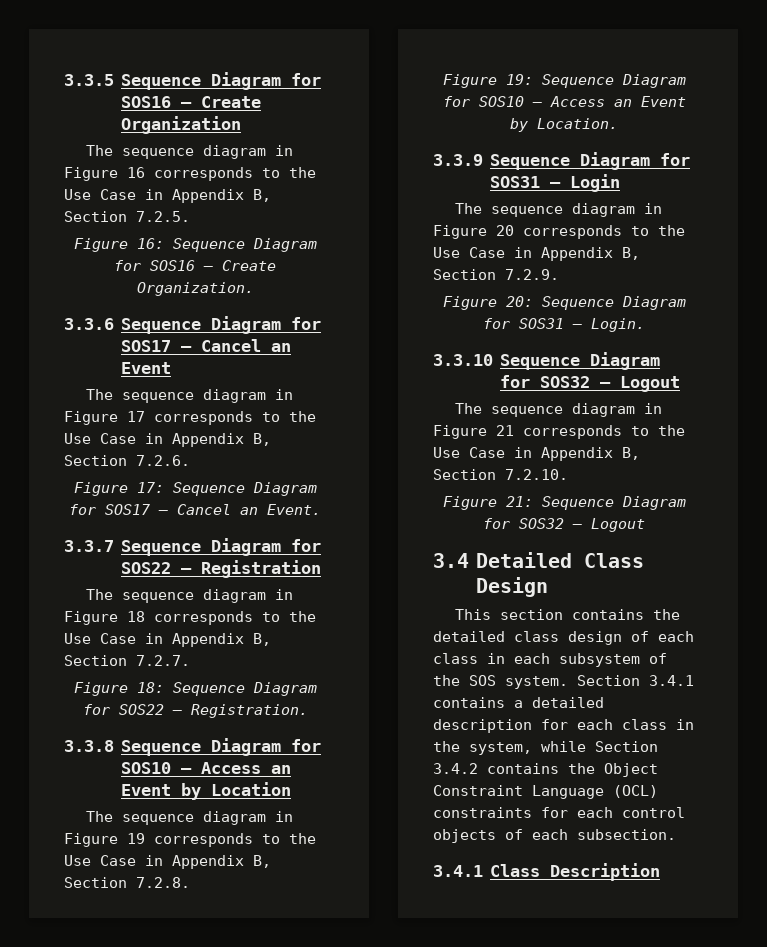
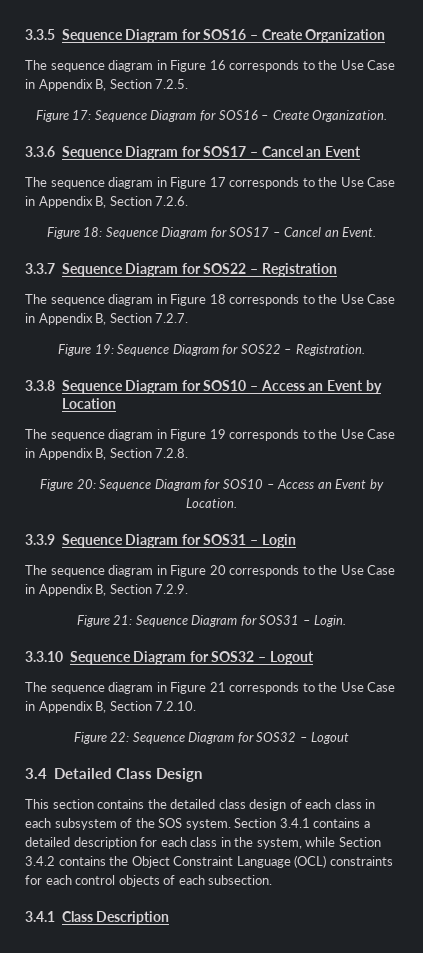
[136,238,164,249] 16: -> [72,110,92,120] 17:
[136,482,164,493] 17: -> [83,227,103,237] 18:
[136,682,164,693] 18: -> [94,344,114,354] 19:
[505,74,533,85] 19: -> [76,479,96,489] 20:
[505,296,533,307] 20: -> [113,615,133,625] 21:
[505,496,533,507] 21: -> [110,732,130,742] 22:

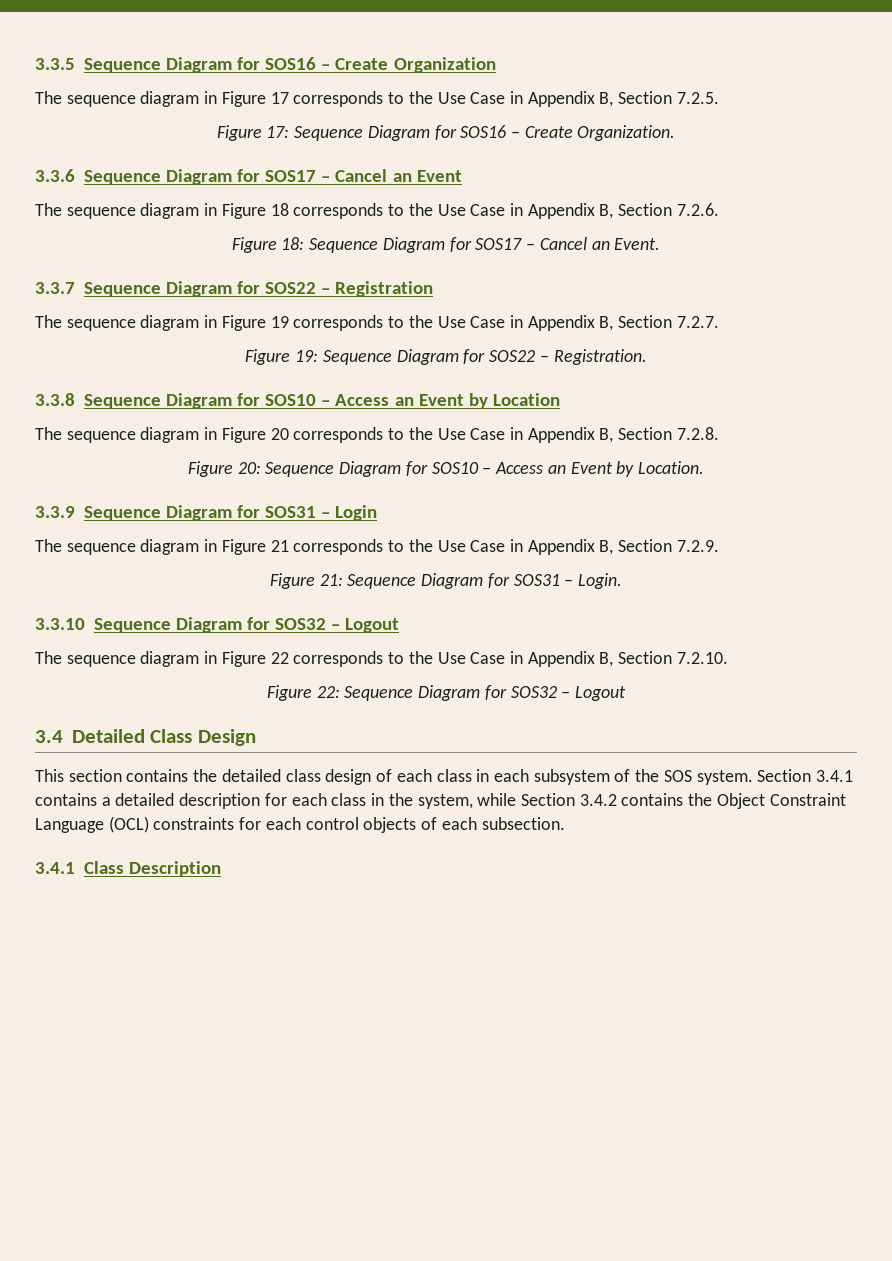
[209,60,226,70] 16 -> [270,92,289,104] 17
[209,177,226,187] 17 -> [270,203,289,216] 18
[209,294,226,304] 18 -> [270,316,289,328] 19
[209,429,226,439] 19 -> [270,428,289,440] 20
[209,565,226,575] 20 -> [270,540,289,552] 21
[209,682,226,692] 21 -> [270,652,289,664] 22

